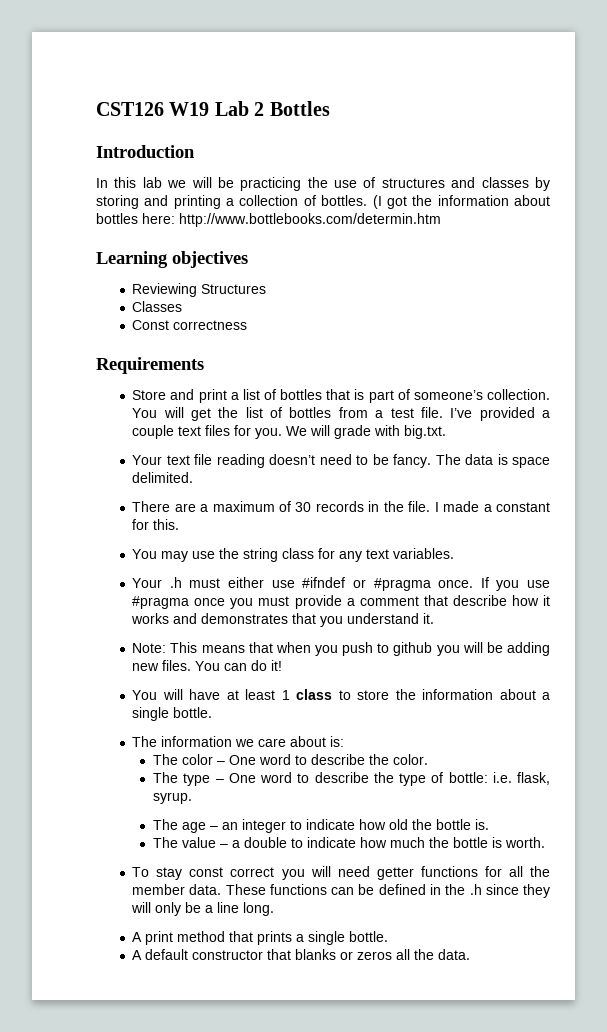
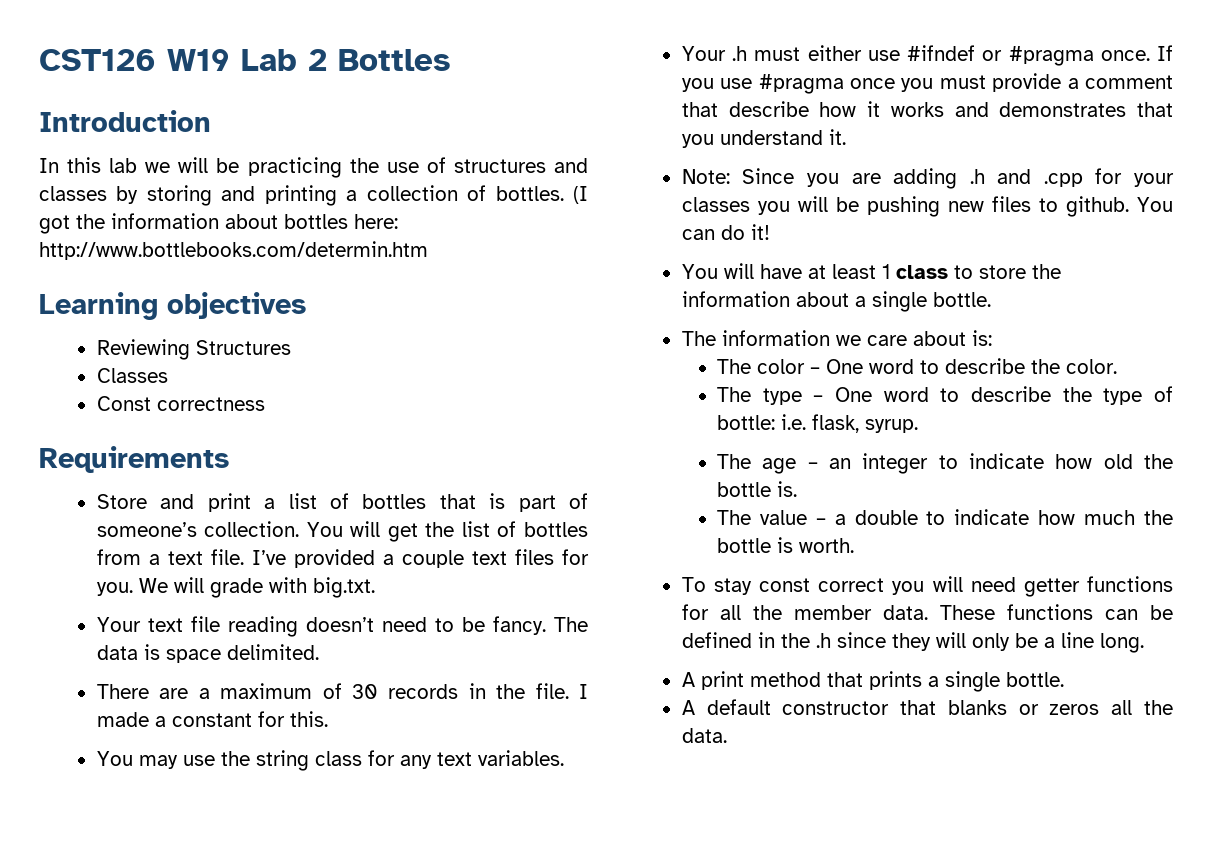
[390,408,414,418] test -> [167,551,203,565] text
[170,642,550,656] [132,660,192,671] This means that when you push to github you will be adding new files. -> [742,168,1174,189] [681,196,1129,217] Since you are adding .h and .cpp for your classes you will be pushing new files to github.

